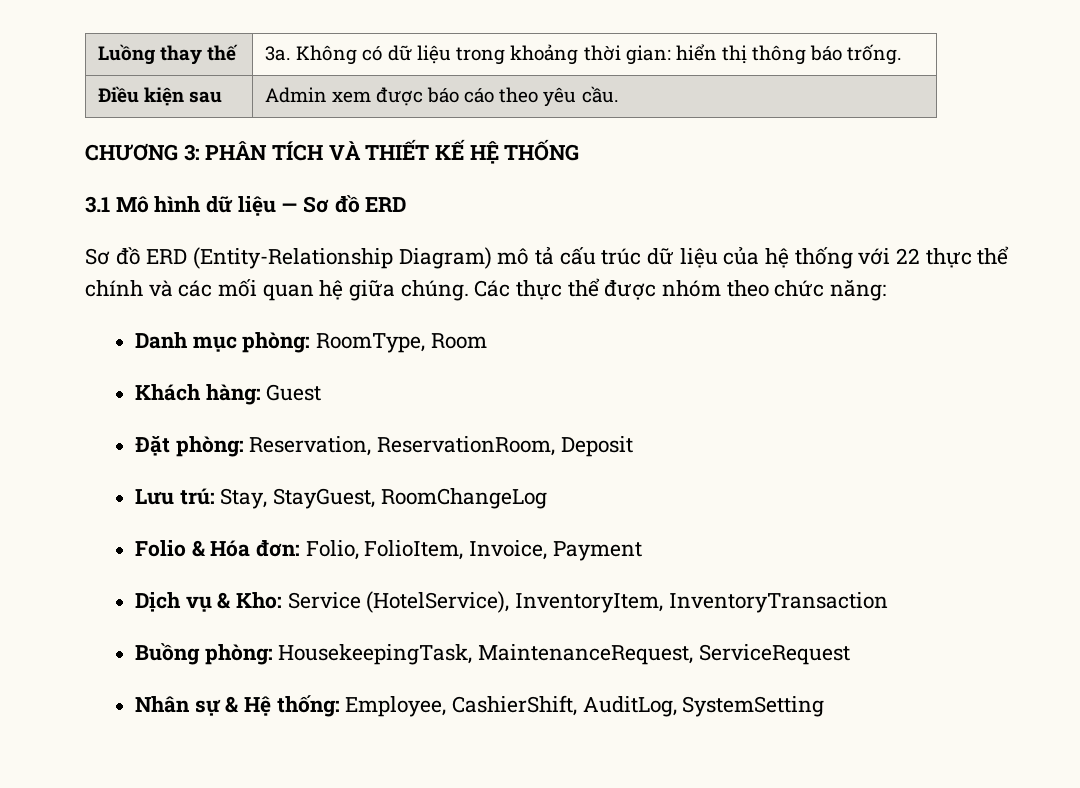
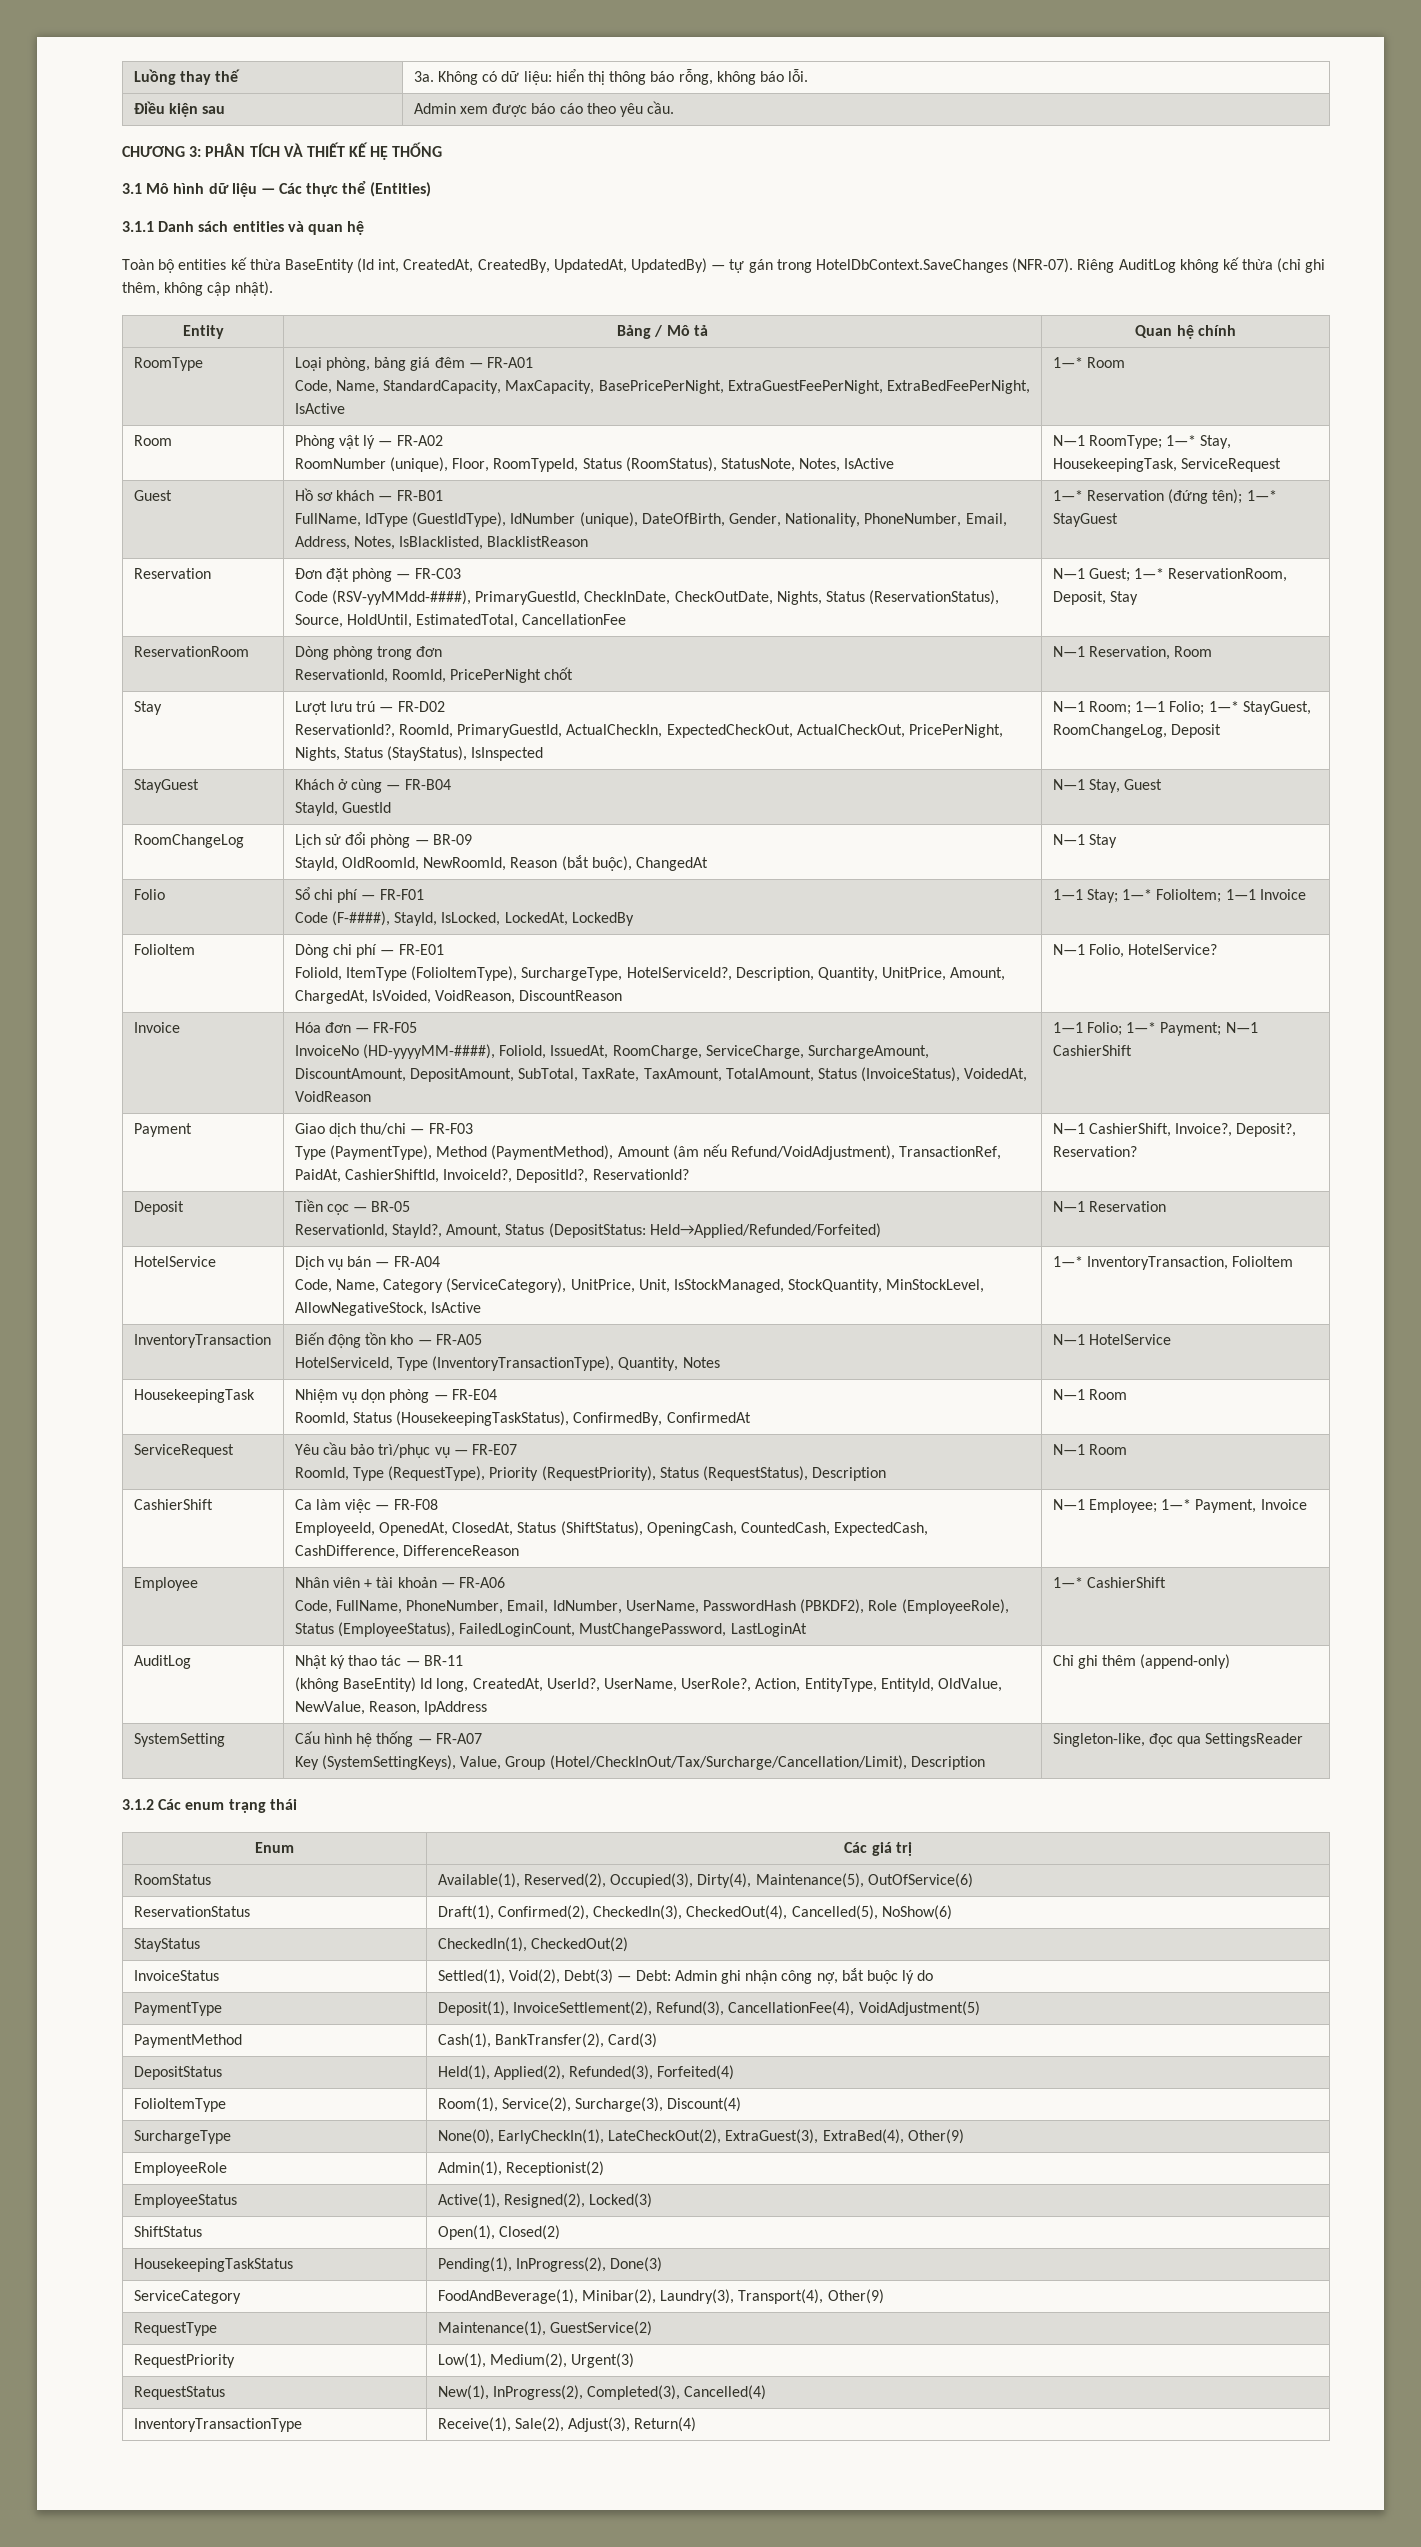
[417,44,903,65] liệu trong khoảng thời gian: hiển thị thông báo trống. -> [523,69,809,85] liệu: hiển thị thông báo rỗng, không báo lỗi.
[303,195,407,213] [85,246,1010,269] [85,278,887,301] [135,332,487,353] [135,384,322,405] [135,436,633,457] [135,488,547,509] [135,540,642,561] [135,591,888,613] [135,643,850,665] [135,695,825,717] Sơ đồ ERD // Sơ đồ ERD (Entity-Relationship Diagram) mô tả cấu trúc dữ liệu của hệ thống với 22 thực thể chính và các mối quan hệ giữa chúng. Các thực thể được nhóm theo chức năng: // Danh mục phòng: RoomType, Room // Khách hàng: Guest // Đặt phòng: Reservation, ReservationRoom, Deposit // Lưu trú: Stay, StayGuest, RoomChangeLog // Folio & Hóa đơn: Folio, FolioItem, Invoice, Payment // Dịch vụ & Kho: Service (HotelService), InventoryItem, InventoryTransaction // Buồng phòng: HousekeepingTask, MaintenanceRequest, ServiceRequest // Nhân sự & Hệ thống: Employee, CashierShift, AuditLog, SystemSetting -> [279,181,431,197] [122,221,365,235] [122,257,1326,273] [122,281,273,296] [182,325,224,339] [617,325,708,339] [1135,325,1236,339] [133,357,203,371] [294,357,533,371] [294,380,1030,394] [294,403,345,414] [1052,357,1126,368] [133,435,172,446] [294,435,443,449] [294,457,895,472] [1052,435,1232,449] [1052,458,1282,472] [133,490,172,501] [294,488,443,501] [294,512,1007,527] [294,536,589,550] [1052,489,1277,504] [1052,513,1118,527] [133,568,211,579] [294,568,461,582] [294,590,1000,605] [294,614,627,628] [1052,568,1288,582] [1052,591,1139,605] [133,646,249,657] [294,646,443,660] [294,667,574,683] [1052,646,1213,660] [133,701,162,715] [294,701,445,715] [294,724,1003,738] [294,746,544,761] [1052,701,1311,715] [1052,724,1222,738] [133,779,199,793] [294,779,451,793] [294,802,392,816] [1052,779,1163,793] [133,834,244,848] [294,832,472,848] [294,855,708,871] [1052,834,1118,848] [133,889,165,900] [294,887,424,903] [294,911,634,926] [1052,889,1306,903] [133,944,195,955] [294,944,444,958] [294,966,1006,981] [294,990,623,1004] [1052,944,1218,958] [133,1022,180,1033] [294,1022,418,1033] [294,1044,929,1059] [294,1067,1028,1082] [294,1091,371,1102] [1052,1022,1258,1036] [1052,1045,1132,1056] [133,1123,192,1137] [294,1123,473,1137] [294,1144,1002,1160] [294,1169,689,1183] [1052,1123,1297,1137] [1052,1146,1137,1157] [133,1201,184,1215] [294,1199,411,1215] [294,1223,881,1238] [1052,1201,1167,1212] [133,1256,216,1267] [294,1256,440,1270] [294,1278,985,1293] [294,1302,482,1316] [1052,1256,1294,1270] [133,1334,271,1348] [294,1332,482,1348] [294,1356,720,1371] [1052,1334,1172,1345] [133,1389,255,1403] [294,1389,497,1403] [294,1411,751,1426] [1052,1389,1128,1400] [133,1444,234,1458] [294,1442,517,1458] [294,1466,887,1481] [1052,1444,1128,1455] [133,1499,213,1510] [294,1499,438,1513] [294,1521,929,1536] [294,1545,520,1559] [1052,1499,1307,1513] [133,1577,198,1591] [294,1577,505,1588] [294,1599,1009,1614] [294,1622,807,1637] [1052,1577,1167,1588] [133,1655,191,1669] [294,1655,463,1669] [294,1677,1002,1692] [294,1701,488,1715] [1052,1654,1231,1669] [133,1733,225,1747] [294,1731,482,1747] [294,1755,985,1770] [1052,1733,1304,1747] [122,1799,297,1813] [255,1842,294,1853] [844,1842,912,1856] [133,1874,211,1885] [437,1873,973,1888] [133,1906,250,1917] [437,1905,952,1920] [133,1938,200,1952] [437,1937,629,1952] [133,1970,219,1981] [437,1968,934,1984] [133,2002,222,2016] [437,2001,980,2016] [133,2034,242,2048] [437,2033,658,2048] [133,2066,222,2080] [437,2065,735,2080] [133,2098,226,2112] [437,2097,742,2112] [133,2130,231,2144] [437,2129,964,2144] [133,2162,227,2176] [437,2161,605,2176] [133,2194,237,2208] [437,2193,653,2208] [133,2226,202,2237] [437,2225,561,2240] [133,2258,293,2272] [437,2257,663,2272] [133,2290,241,2304] [437,2289,884,2304] [133,2322,217,2336] [437,2321,653,2336] [133,2354,235,2368] [437,2353,635,2368] [133,2386,225,2400] [437,2385,767,2400] [133,2418,302,2432] [437,2417,697,2432] Các thực thể (Entities) // 3.1.1 Danh sách entities và quan hệ // Toàn bộ entities kế thừa BaseEntity (Id int, CreatedAt, CreatedBy, UpdatedAt, UpdatedBy) — tự gán trong HotelDbContext.SaveChanges (NFR-07). Riêng AuditLog không kế thừa (chỉ ghi thêm, không cập nhật). // Entity | Bảng / Mô tả | Quan hệ chính // RoomType | Loại phòng, bảng giá đêm — FR-A01 // Code, Name, StandardCapacity, MaxCapacity, BasePricePerNight, ExtraGuestFeePerNight, ExtraBedFeePerNight, IsActive | 1—* Room // Room | Phòng vật lý — FR-A02 // RoomNumber (unique), Floor, RoomTypeId, Status (RoomStatus), StatusNote, Notes, IsActive | N—1 RoomType; 1—* Stay, HousekeepingTask, ServiceRequest // Guest | Hồ sơ khách — FR-B01 // FullName, IdType (GuestIdType), IdNumber (unique), DateOfBirth, Gender, Nationality, PhoneNumber, Email, Address, Notes, IsBlacklisted, BlacklistReason | 1—* Reservation (đứng tên); 1—* StayGuest // Reservation | Đơn đặt phòng — FR-C03 // Code (RSV-yyMMdd-####), PrimaryGuestId, CheckInDate, CheckOutDate, Nights, Status (ReservationStatus), Source, HoldUntil, EstimatedTotal, CancellationFee | N—1 Guest; 1—* ReservationRoom, Deposit, Stay // ReservationRoom | Dòng phòng trong đơn // ReservationId, RoomId, PricePerNight chốt | N—1 Reservation, Room // Stay | Lượt lưu trú — FR-D02 // ReservationId?, RoomId, PrimaryGuestId, ActualCheckIn, ExpectedCheckOut, ActualCheckOut, PricePerNight, Nights, Status (StayStatus), IsInspected | N—1 Room; 1—1 Folio; 1—* StayGuest, RoomChangeLog, Deposit // StayGuest | Khách ở cùng — FR-B04 // StayId, GuestId | N—1 Stay, Guest // RoomChangeLog | Lịch sử đổi phòng — BR-09 // StayId, OldRoomId, NewRoomId, Reason (bắt buộc), ChangedAt | N—1 Stay // Folio | Sổ chi phí — FR-F01 // Code (F-####), StayId, IsLocked, LockedAt, LockedBy | 1—1 Stay; 1—* FolioItem; 1—1 Invoice // FolioItem | Dòng chi phí — FR-E01 // FolioId, ItemType (FolioItemType), SurchargeType, HotelServiceId?, Description, Quantity, UnitPrice, Amount, ChargedAt, IsVoided, VoidReason, DiscountReason | N—1 Folio, HotelService? // Invoice | Hóa đơn — FR-F05 // InvoiceNo (HD-yyyyMM-####), FolioId, IssuedAt, RoomCharge, ServiceCharge, SurchargeAmount, DiscountAmount, DepositAmount, SubTotal, TaxRate, TaxAmount, TotalAmount, Status (InvoiceStatus), VoidedAt, VoidReason | 1—1 Folio; 1—* Payment; N—1 CashierShift // Payment | Giao dịch thu/chi — FR-F03 // Type (PaymentType), Method (PaymentMethod), Amount (âm nếu Refund/VoidAdjustment), TransactionRef, PaidAt, CashierShiftId, InvoiceId?, DepositId?, ReservationId? | N—1 CashierShift, Invoice?, Deposit?, Reservation? // Deposit | Tiền cọc — BR-05 // ReservationId, StayId?, Amount, Status (DepositStatus: Held→Applied/Refunded/Forfeited) | N—1 Reservation // HotelService | Dịch vụ bán — FR-A04 // Code, Name, Category (ServiceCategory), UnitPrice, Unit, IsStockManaged, StockQuantity, MinStockLevel, AllowNegativeStock, IsActive | 1—* InventoryTransaction, FolioItem // InventoryTransaction | Biến động tồn kho — FR-A05 // HotelServiceId, Type (InventoryTransactionType), Quantity, Notes | N—1 HotelService // HousekeepingTask | Nhiệm vụ dọn phòng — FR-E04 // RoomId, Status (HousekeepingTaskStatus), ConfirmedBy, ConfirmedAt | N—1 Room // ServiceRequest | Yêu cầu bảo trì/phục vụ — FR-E07 // RoomId, Type (RequestType), Priority (RequestPriority), Status (RequestStatus), Description | N—1 Room // CashierShift | Ca làm việc — FR-F08 // EmployeeId, OpenedAt, ClosedAt, Status (ShiftStatus), OpeningCash, CountedCash, ExpectedCash, CashDifference, DifferenceReason | N—1 Employee; 1—* Payment, Invoice // Employee | Nhân viên + tài khoản — FR-A06 // Code, FullName, PhoneNumber, Email, IdNumber, UserName, PasswordHash (PBKDF2), Role (EmployeeRole), Status (EmployeeStatus), FailedLoginCount, MustChangePassword, LastLoginAt | 1—* CashierShift // AuditLog | Nhật ký thao tác — BR-11 // (không BaseEntity) Id long, CreatedAt, UserId?, UserName, UserRole?, Action, EntityType, EntityId, OldValue, NewValue, Reason, IpAddress | Chỉ ghi thêm (append-only) // SystemSetting | Cấu hình hệ thống — FR-A07 // Key (SystemSettingKeys), Value, Group (Hotel/CheckInOut/Tax/Surcharge/Cancellation/Limit), Description | Singleton-like, đọc qua SettingsReader // 3.1.2 Các enum trạng thái // Enum | Các giá trị // RoomStatus | Available(1), Reserved(2), Occupied(3), Dirty(4), Maintenance(5), OutOfService(6) // ReservationStatus | Draft(1), Confirmed(2), CheckedIn(3), CheckedOut(4), Cancelled(5), NoShow(6) // StayStatus | CheckedIn(1), CheckedOut(2) // InvoiceStatus | Settled(1), Void(2), Debt(3) — Debt: Admin ghi nhận công nợ, bắt buộc lý do // PaymentType | Deposit(1), InvoiceSettlement(2), Refund(3), CancellationFee(4), VoidAdjustment(5) // PaymentMethod | Cash(1), BankTransfer(2), Card(3) // DepositStatus | Held(1), Applied(2), Refunded(3), Forfeited(4) // FolioItemType | Room(1), Service(2), Surcharge(3), Discount(4) // SurchargeType | None(0), EarlyCheckIn(1), LateCheckOut(2), ExtraGuest(3), ExtraBed(4), Other(9) // EmployeeRole | Admin(1), Receptionist(2) // EmployeeStatus | Active(1), Resigned(2), Locked(3) // ShiftStatus | Open(1), Closed(2) // HousekeepingTaskStatus | Pending(1), InProgress(2), Done(3) // ServiceCategory | FoodAndBeverage(1), Minibar(2), Laundry(3), Transport(4), Other(9) // RequestType | Maintenance(1), GuestService(2) // RequestPriority | Low(1), Medium(2), Urgent(3) // RequestStatus | New(1), InProgress(2), Completed(3), Cancelled(4) // InventoryTransactionType | Receive(1), Sale(2), Adjust(3), Return(4)

